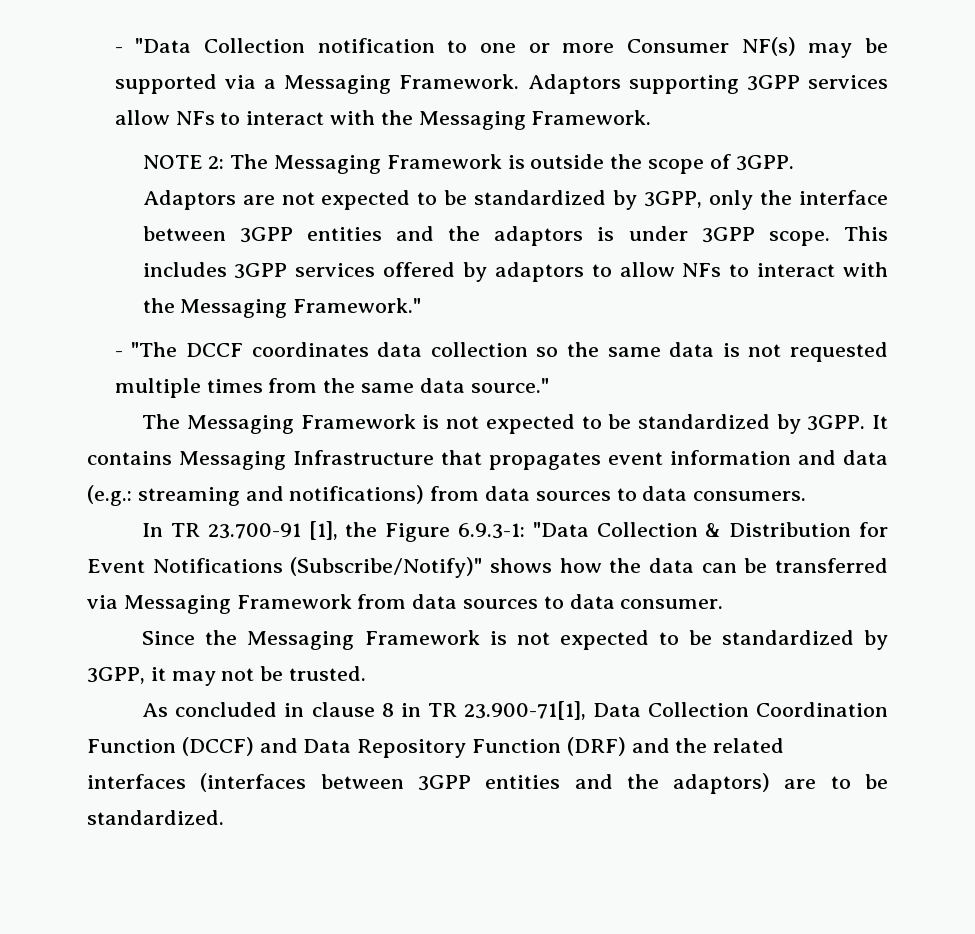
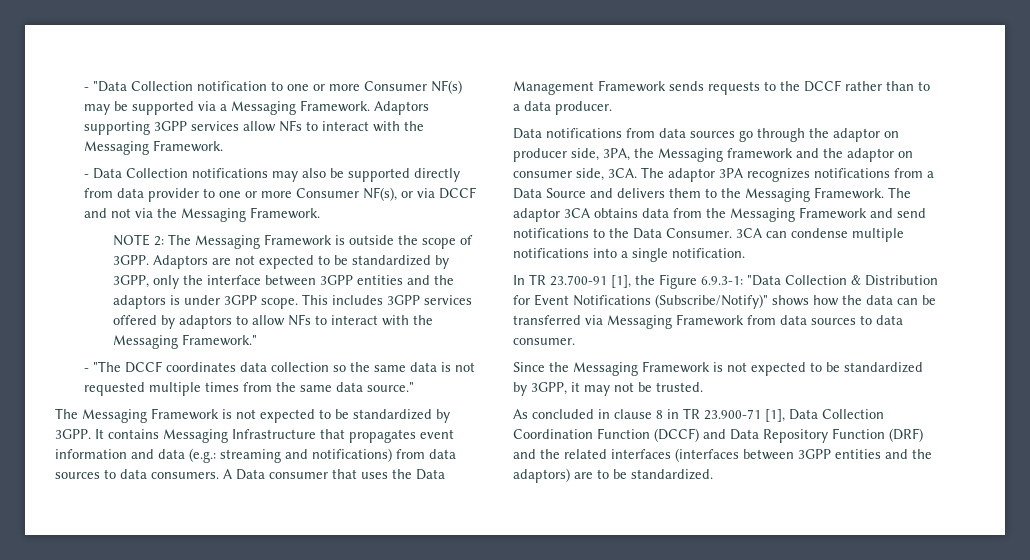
(652, 117) none -> [83,168,460,182] [83,187,476,202] [83,207,320,222] // - Data Collection notifications may also be supported directly from data provider to one or more Consumer NF(s), or via DCCF and not via the Messaging Framework.
(807, 496) none -> [223,469,445,480] [513,80,930,95] [513,101,612,115] [513,128,899,142] [513,148,913,162] [513,167,934,182] [513,187,911,202] [513,207,926,222] [513,228,904,242] [513,248,745,262] A Data consumer that uses the Data Management Framework sends requests to the DCCF rather than to a data producer. // Data notifications from data sources go through the adaptor on producer side, 3PA, the Messaging framework and the adaptor on consumer side, 3CA. The adaptor 3PA recognizes notifications from a Data Source and delivers them to the Messaging Framework. The adaptor 3CA obtains data from the Messaging Framework and send notifications to the Data Consumer. 3CA can condense multiple notifications into a single notification.
[463,701,586,720] 23.900-71[1], -> [704,409,785,422] 23.900-71 [1],

